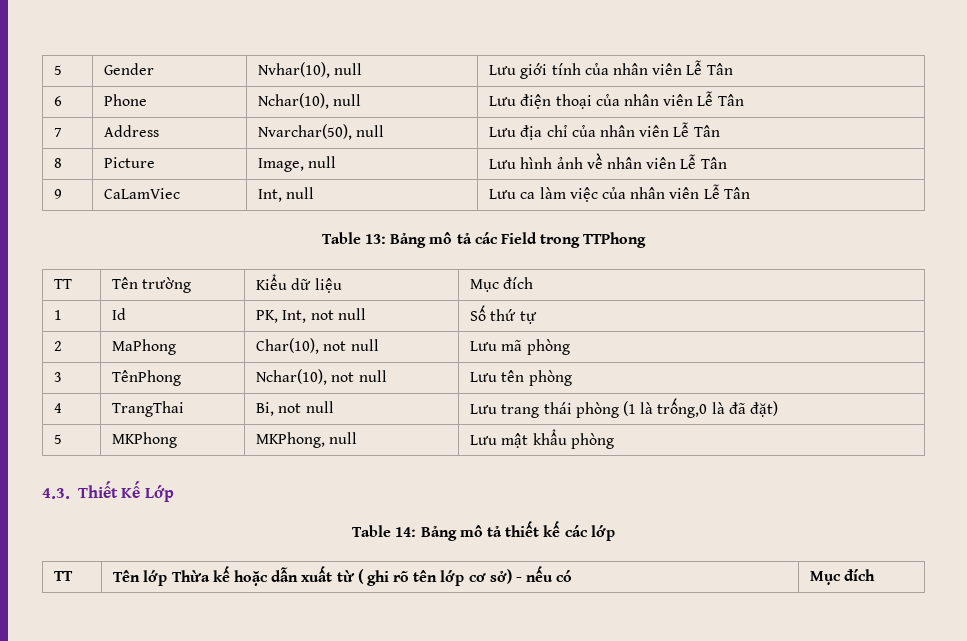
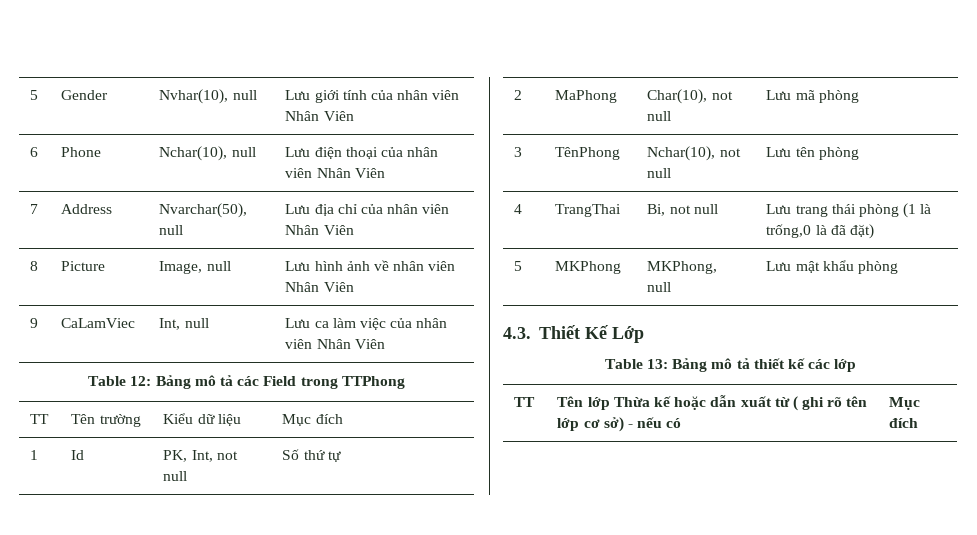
[686,60,733,75] Lễ Tân -> [285,111,354,121] Nhân Viên
[697,91,744,106] Lễ Tân -> [316,168,385,178] Nhân Viên
[673,122,720,137] Lễ Tân -> [285,225,354,235] Nhân Viên
[680,154,727,169] Lễ Tân -> [285,282,354,292] Nhân Viên
[703,184,750,199] [321,232,386,244] Lễ Tân // Table 13: -> [316,339,385,349] [88,376,152,386] Nhân Viên // Table 12:
[395,527,417,537] 14: -> [646,359,668,369] 13:

